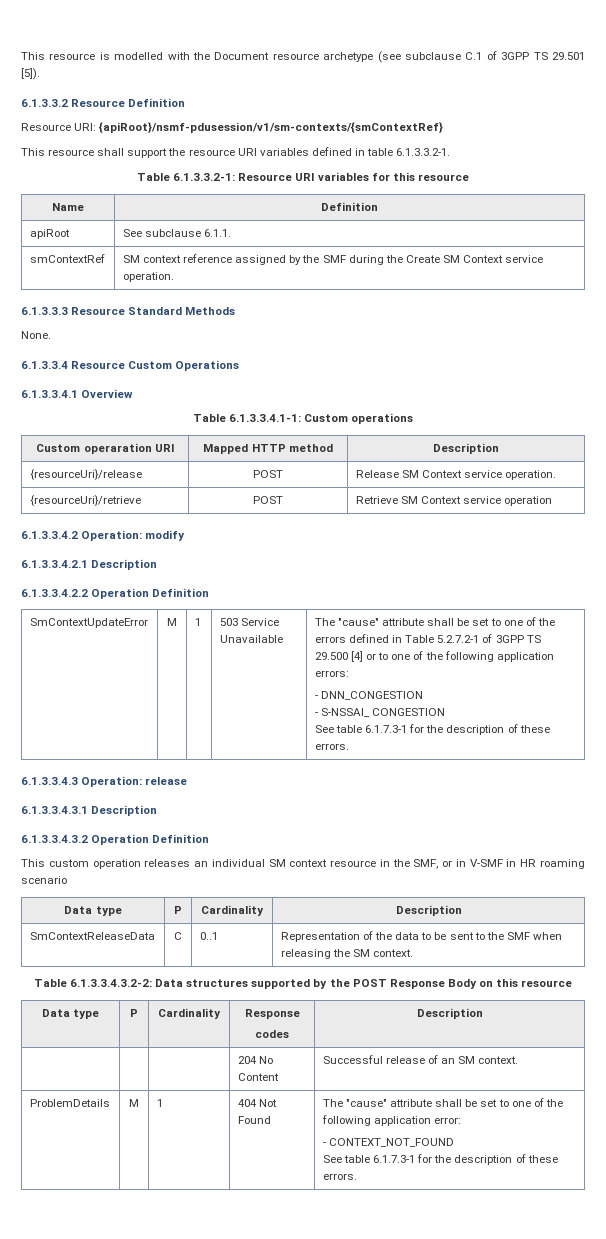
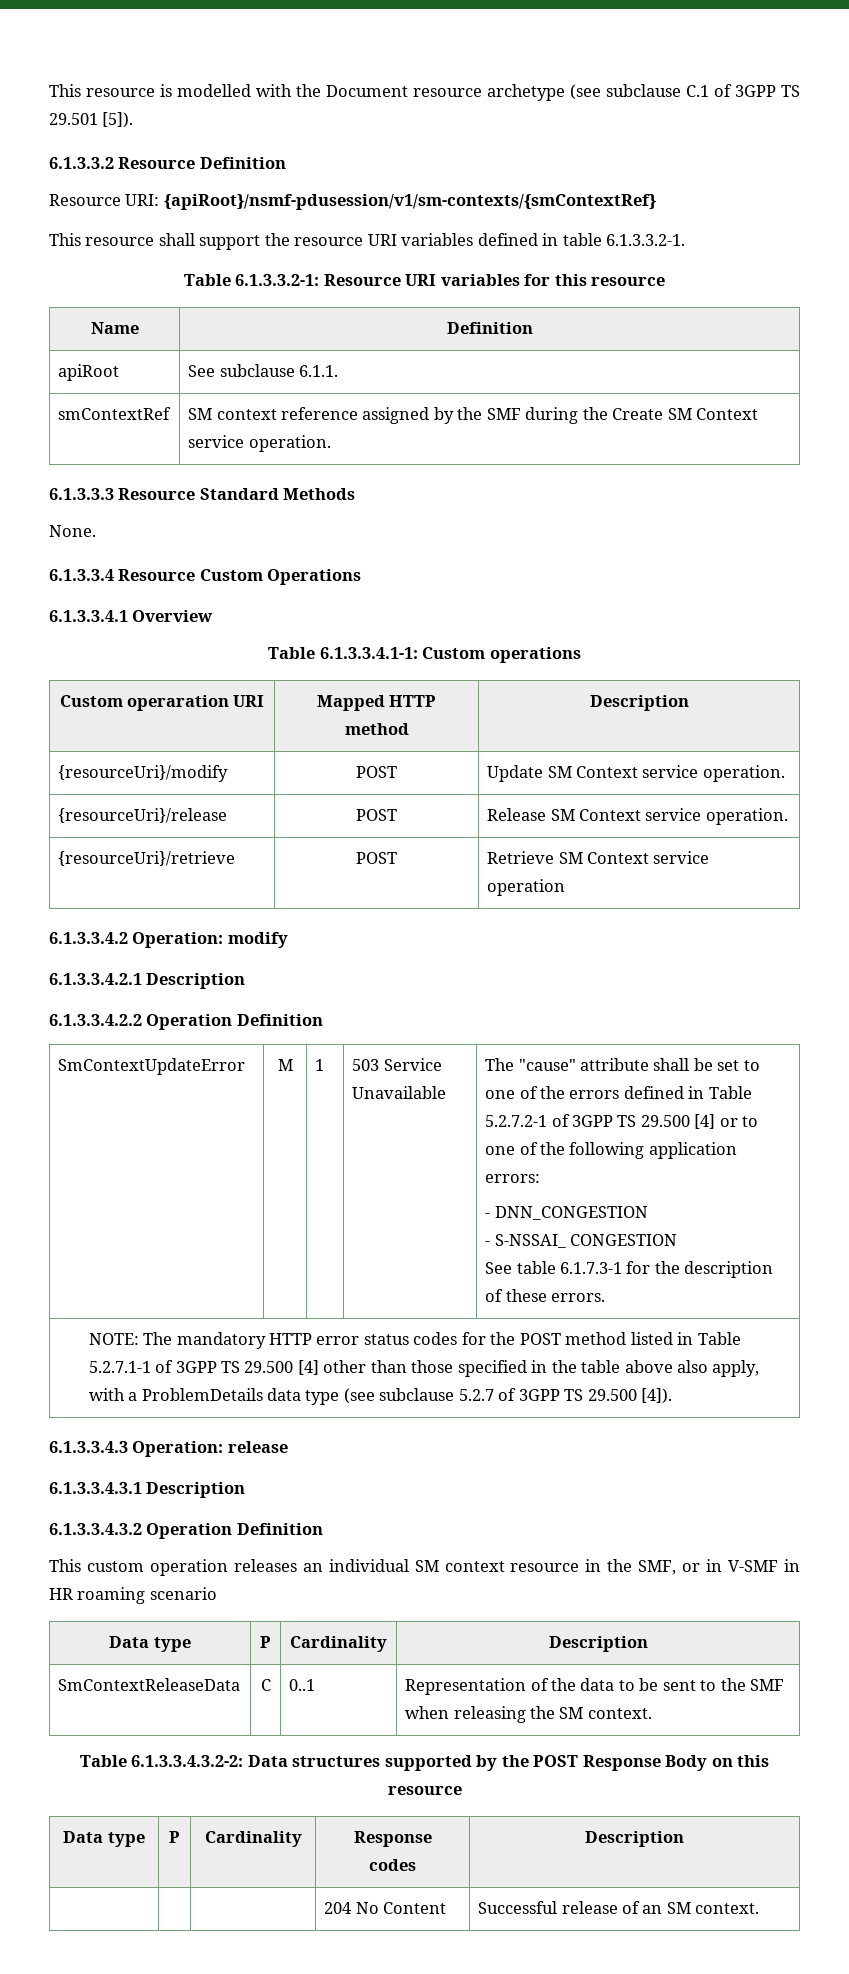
(499, 448) none -> [58,765,229,782] [356,766,397,778] [487,765,785,782] // {resourceUri}/modify | POST | Update SM Context service operation.
(349, 746) none -> [88,1332,741,1349] [88,1360,760,1377] [88,1388,673,1405] // NOTE: The mandatory HTTP error status codes for the POST method listed in Table 5.2.7.1-1 of 3GPP TS 29.500 [4] other than those specified in the table above also apply, with a ProblemDetails data type (see subclause 5.2.7 of 3GPP TS 29.500 [4]).
[29,1099,110,1107] [129,1099,139,1107] [156,1099,163,1107] [237,1099,277,1107] [237,1116,271,1124] [322,1098,563,1107] [321,1115,462,1126] [322,1138,454,1147] [322,1154,558,1165] [322,1173,357,1180] // ProblemDetails | M | 1 | 404 Not Found | The "cause" attribute shall be set to one of the following application error: // - CONTEXT_NOT_FOUND // See table 6.1.7.3-1 for the description of these errors. -> (760, 1908) none

